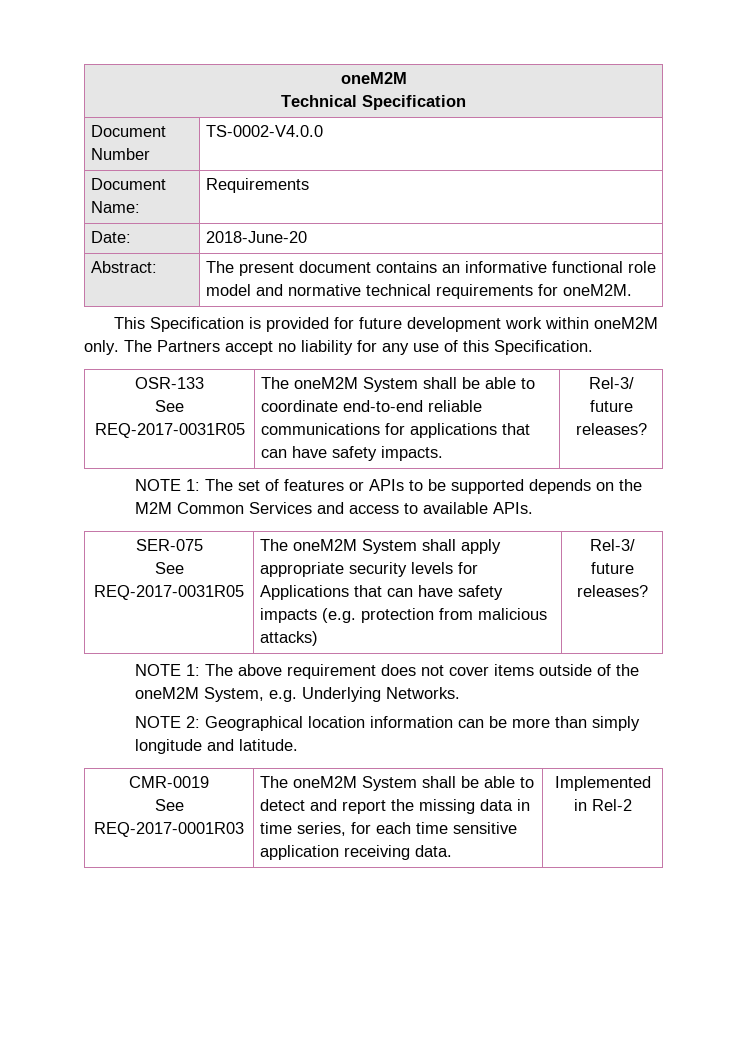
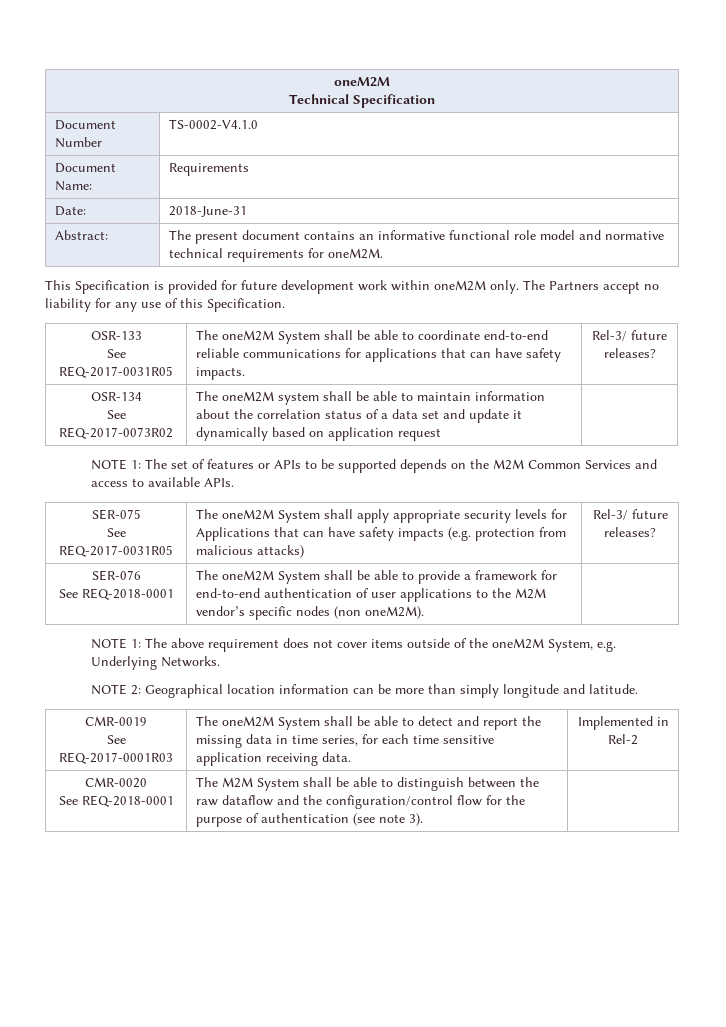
[205,125,323,137] TS-0002-V4.0.0 -> [169,119,259,130] TS-0002-V4.1.0
[205,231,307,243] 2018-June-20 -> [169,206,248,217] 2018-June-31
(647, 429) none -> [90,392,142,401] [106,410,126,419] [59,427,173,439] [196,391,546,405] [196,409,523,423] [196,427,442,441] // OSR-134 // See REQ-2017-0073R02 | The oneM2M system shall be able to maintain information about the correlation status of a data set and update it dynamically based on application request |
(648, 591) none -> [91,570,141,581] [58,588,174,600] [196,570,558,584] [196,588,547,602] [196,606,425,620] // SER-076 // See REQ-2018-0001 | The oneM2M System shall be able to provide a framework for end-to-end authentication of user applications to the M2M vendor’s specific nodes (non oneM2M). |
(632, 805) none -> [85,777,147,788] [58,795,174,807] [196,777,540,791] [196,795,526,809] [196,813,424,827] // CMR-0020 // See REQ-2018-0001 | The M2M System shall be able to distinguish between the raw dataflow and the configuration/control flow for the purpose of authentication (see note 3). |

